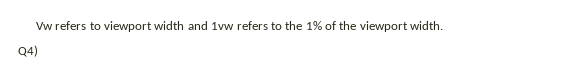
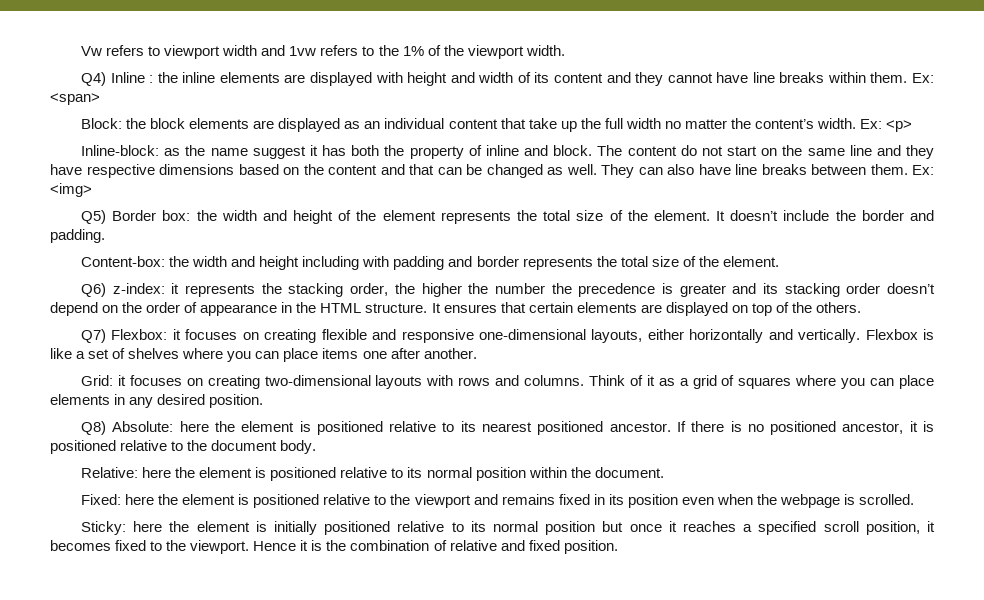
(38, 51) none -> [110,72,935,86] [50,93,100,105] [81,118,913,132] [81,145,934,159] [50,164,934,178] [50,183,92,197] [81,210,934,224] [50,229,105,243] [81,256,779,270] [81,283,935,297] [50,302,862,316] [81,329,935,343] [50,348,477,362] [81,375,934,389] [50,394,264,408] [81,421,934,435] [50,440,317,454] [81,467,664,481] [81,494,915,508] [81,521,936,535] [50,540,618,554] Inline : the inline elements are displayed with height and width of its content and they cannot have line breaks within them. Ex: <span> // Block: the block elements are displayed as an individual content that take up the full width no matter the content’s width. Ex: <p> // Inline-block: as the name suggest it has both the property of inline and block. The content do not start on the same line and they have respective dimensions based on the content and that can be changed as well. They can also have line breaks between them. Ex: <img> // Q5) Border box: the width and height of the element represents the total size of the element. It doesn’t include the border and padding. // Content-box: the width and height including with padding and border represents the total size of the element. // Q6) z-index: it represents the stacking order, the higher the number the precedence is greater and its stacking order doesn’t depend on the order of appearance in the HTML structure. It ensures that certain elements are displayed on top of the others. // Q7) Flexbox: it focuses on creating flexible and responsive one-dimensional layouts, either horizontally and vertically. Flexbox is like a set of shelves where you can place items one after another. // Grid: it focuses on creating two-dimensional layouts with rows and columns. Think of it as a grid of squares where you can place elements in any desired position. // Q8) Absolute: here the element is positioned relative to its nearest positioned ancestor. If there is no positioned ancestor, it is positioned relative to the document body. // Relative: here the element is positioned relative to its normal position within the document. // Fixed: here the element is positioned relative to the viewport and remains fixed in its position even when the webpage is scrolled. // Sticky: here the element is initially positioned relative to its normal position but once it reaches a specified scroll position, it becomes fixed to the viewport. Hence it is the combination of relative and fixed position.

